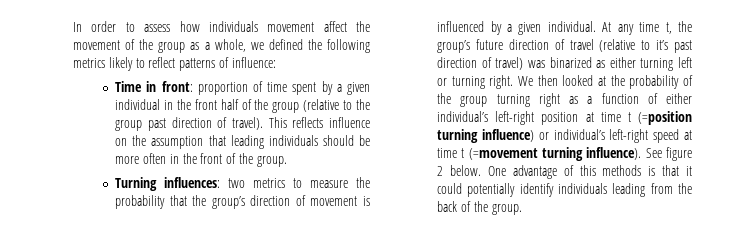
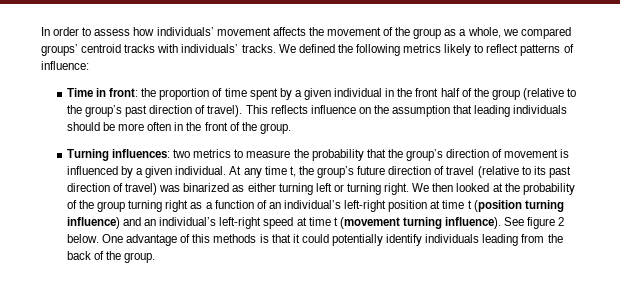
[208,21,347,32] individuals movement affect -> [156,27,306,36] individuals’ movement affects
(264, 46) none -> [520,27,571,39] [41,44,296,56] compared groups’ centroid tracks with individuals’ tracks. We
(193, 86) none -> [141,88,157,97] the
[115,120,143,131] group -> [85,105,123,117] group’s
[656,40,669,50] it’s -> [533,166,546,175] its
[666,93,692,104] either -> [268,202,281,209] an
[637,111,692,125] (=position -> [473,200,522,212] (position
[538,132,549,140] or -> [123,217,157,226] and an
[468,148,538,160] (=movement -> [339,217,400,229] (movement

